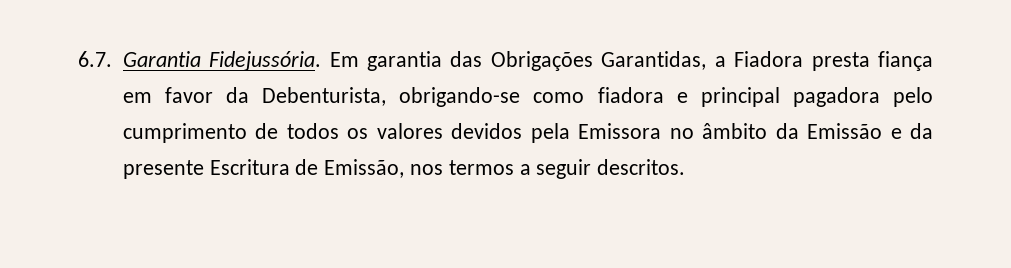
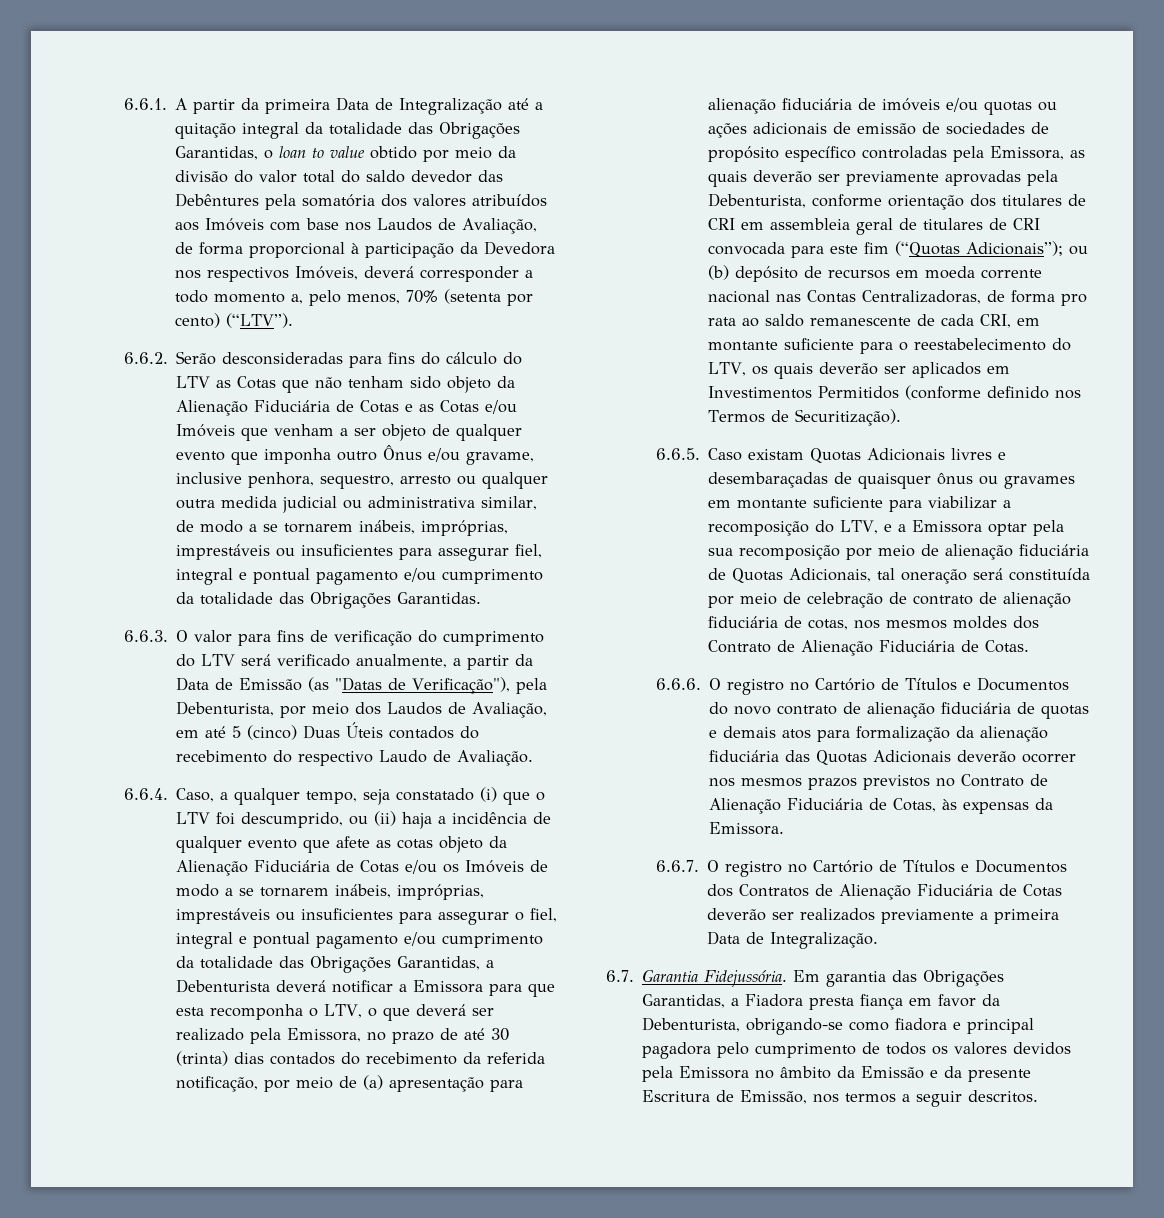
(78, 59) none -> [123,97,543,115] [174,122,520,139] [174,146,516,162] [174,170,503,183] [174,193,547,210] [174,218,537,234] [174,241,555,258] [174,266,533,282] [174,289,533,306] [174,313,293,328] [123,351,522,368] [175,376,515,393] [175,400,517,416] [175,424,522,441] [175,445,534,465] [175,472,548,489] [175,496,537,513] [175,520,508,536] [175,544,542,561] [175,568,543,585] [175,592,481,609] [123,630,544,646] [175,654,533,670] [175,677,547,694] [175,701,547,718] [175,722,479,740] [175,750,533,766] [123,787,545,805] [175,811,551,829] [175,836,507,853] [175,860,548,876] [175,884,484,900] [175,908,557,925] [175,932,543,949] [175,956,494,973] [175,979,555,997] [175,1004,494,1021] [175,1028,509,1044] [175,1051,545,1066] [175,1075,523,1092] [707,98,1057,115] [707,122,1049,138] [707,146,1085,162] [707,170,1058,187] [707,193,1086,210] [707,218,1040,235] [707,241,1088,258] [707,265,1042,282] [707,290,1087,306] [707,314,1040,328] [707,338,1071,354] [707,362,1010,379] [707,385,1081,400] [707,409,901,426] [655,448,1006,463] [707,472,1075,489] [707,496,1011,512] [707,520,1064,536] [707,544,1089,560] [707,568,1090,584] [707,592,1071,608] [707,616,1039,630] [707,640,1029,656] [655,677,1069,695] [708,702,1089,719] [708,726,1048,742] [708,750,1076,765] [708,774,1048,790] [708,798,1053,814] [708,822,784,835] [655,859,1067,877] [706,884,1062,900] [706,908,1059,924] [706,931,878,949] 6.6.1. A partir da primeira Data de Integralização até a quitação integral da totalidade das Obrigações Garantidas, o loan to value obtido por meio da divisão do valor total do saldo devedor das Debêntures pela somatória dos valores atribuídos aos Imóveis com base nos Laudos de Avaliação, de forma proporcional à participação da Devedora nos respectivos Imóveis, deverá corresponder a todo momento a, pelo menos, 70% (setenta por cento) (“LTV”). // 6.6.2. Serão desconsideradas para fins do cálculo do LTV as Cotas que não tenham sido objeto da Alienação Fiduciária de Cotas e as Cotas e/ou Imóveis que venham a ser objeto de qualquer evento que imponha outro Ônus e/ou gravame, inclusive penhora, sequestro, arresto ou qualquer outra medida judicial ou administrativa similar, de modo a se tornarem inábeis, impróprias, imprestáveis ou insuficientes para assegurar fiel, integral e pontual pagamento e/ou cumprimento da totalidade das Obrigações Garantidas. // 6.6.3. O valor para fins de verificação do cumprimento do LTV será verificado anualmente, a partir da Data de Emissão (as "Datas de Verificação"), pela Debenturista, por meio dos Laudos de Avaliação, em até 5 (cinco) Duas Úteis contados do recebimento do respectivo Laudo de Avaliação. // 6.6.4. Caso, a qualquer tempo, seja constatado (i) que o LTV foi descumprido, ou (ii) haja a incidência de qualquer evento que afete as cotas objeto da Alienação Fiduciária de Cotas e/ou os Imóveis de modo a se tornarem inábeis, impróprias, imprestáveis ou insuficientes para assegurar o fiel, integral e pontual pagamento e/ou cumprimento da totalidade das Obrigações Garantidas, a Debenturista deverá notificar a Emissora para que esta recomponha o LTV, o que deverá ser realizado pela Emissora, no prazo de até 30 (trinta) dias contados do recebimento da referida notificação, por meio de (a) apresentação para alienação fiduciária de imóveis e/ou quotas ou ações adicionais de emissão de sociedades de propósito específico controladas pela Emissora, as quais deverão ser previamente aprovadas pela Debenturista, conforme orientação dos titulares de CRI em assembleia geral de titulares de CRI convocada para este fim (“Quotas Adicionais”); ou (b) depósito de recursos em moeda corrente nacional nas Contas Centralizadoras, de forma pro rata ao saldo remanescente de cada CRI, em montante suficiente para o reestabelecimento do LTV, os quais deverão ser aplicados em Investimentos Permitidos (conforme definido nos Termos de Securitização). // 6.6.5. Caso existam Quotas Adicionais livres e desembaraçadas de quaisquer ônus ou gravames em montante suficiente para viabilizar a recomposição do LTV, e a Emissora optar pela sua recomposição por meio de alienação fiduciária de Quotas Adicionais, tal oneração será constituída por meio de celebração de contrato de alienação fiduciária de cotas, nos mesmos moldes dos Contrato de Alienação Fiduciária de Cotas. // 6.6.6. O registro no Cartório de Títulos e Documentos do novo contrato de alienação fiduciária de quotas e demais atos para formalização da alienação fiduciária das Quotas Adicionais deverão ocorrer nos mesmos prazos previstos no Contrato de Alienação Fiduciária de Cotas, às expensas da Emissora. // 6.6.7. O registro no Cartório de Títulos e Documentos dos Contratos de Alienação Fiduciária de Cotas deverão ser realizados previamente a primeira Data de Integralização. //

